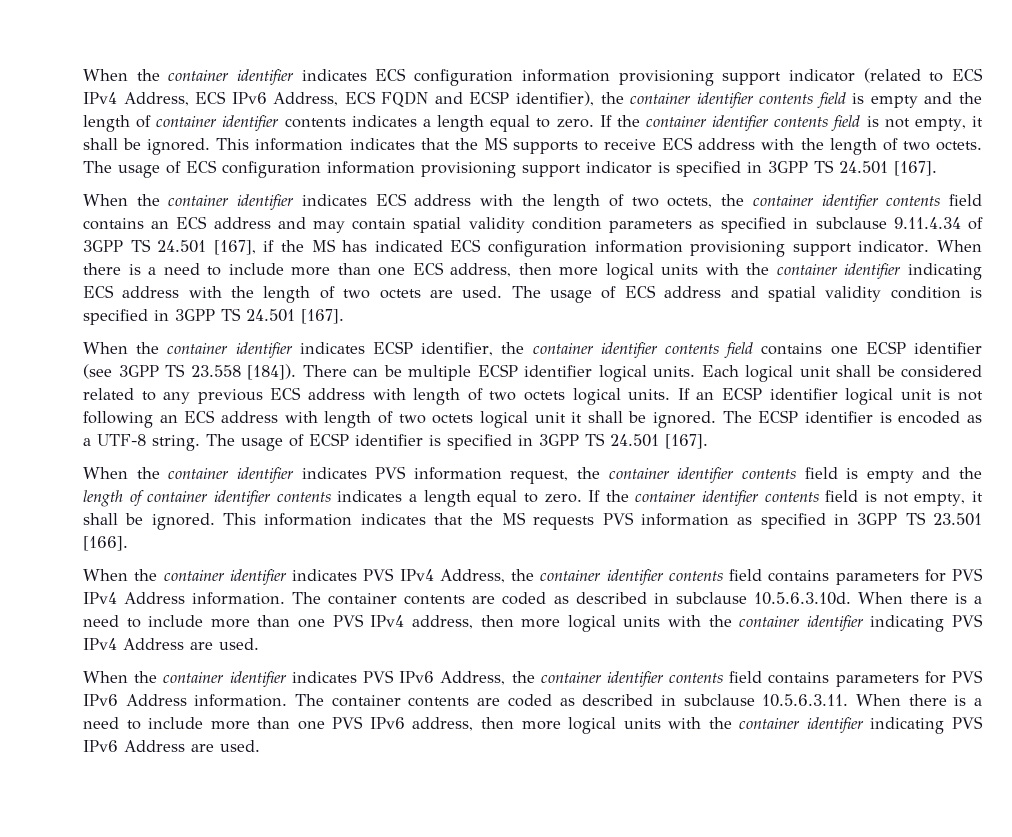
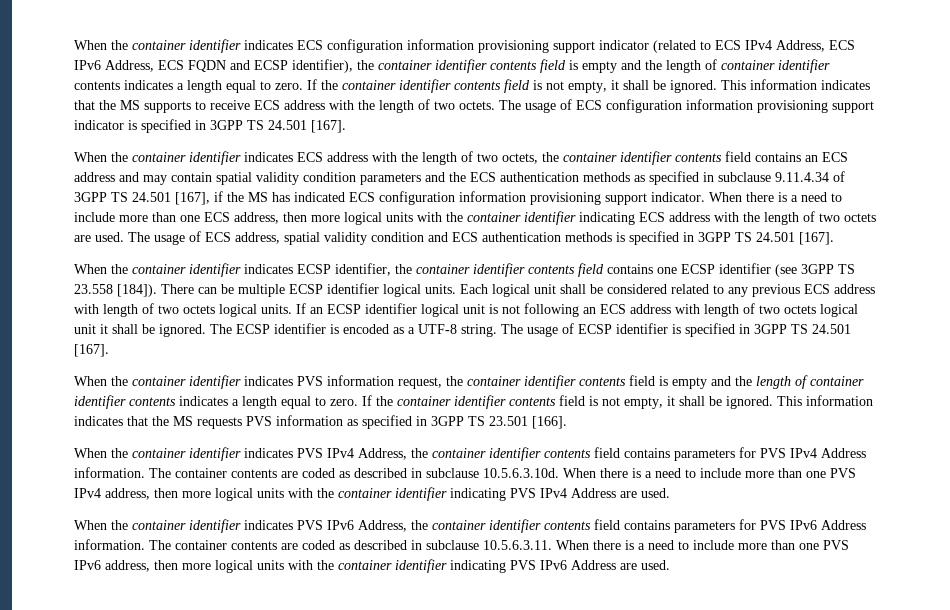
(692, 226) none -> [425,172,630,182] and the ECS authentication methods
[664,286,961,302] address and spatial validity condition -> [235,232,612,245] address, spatial validity condition and ECS authentication methods

